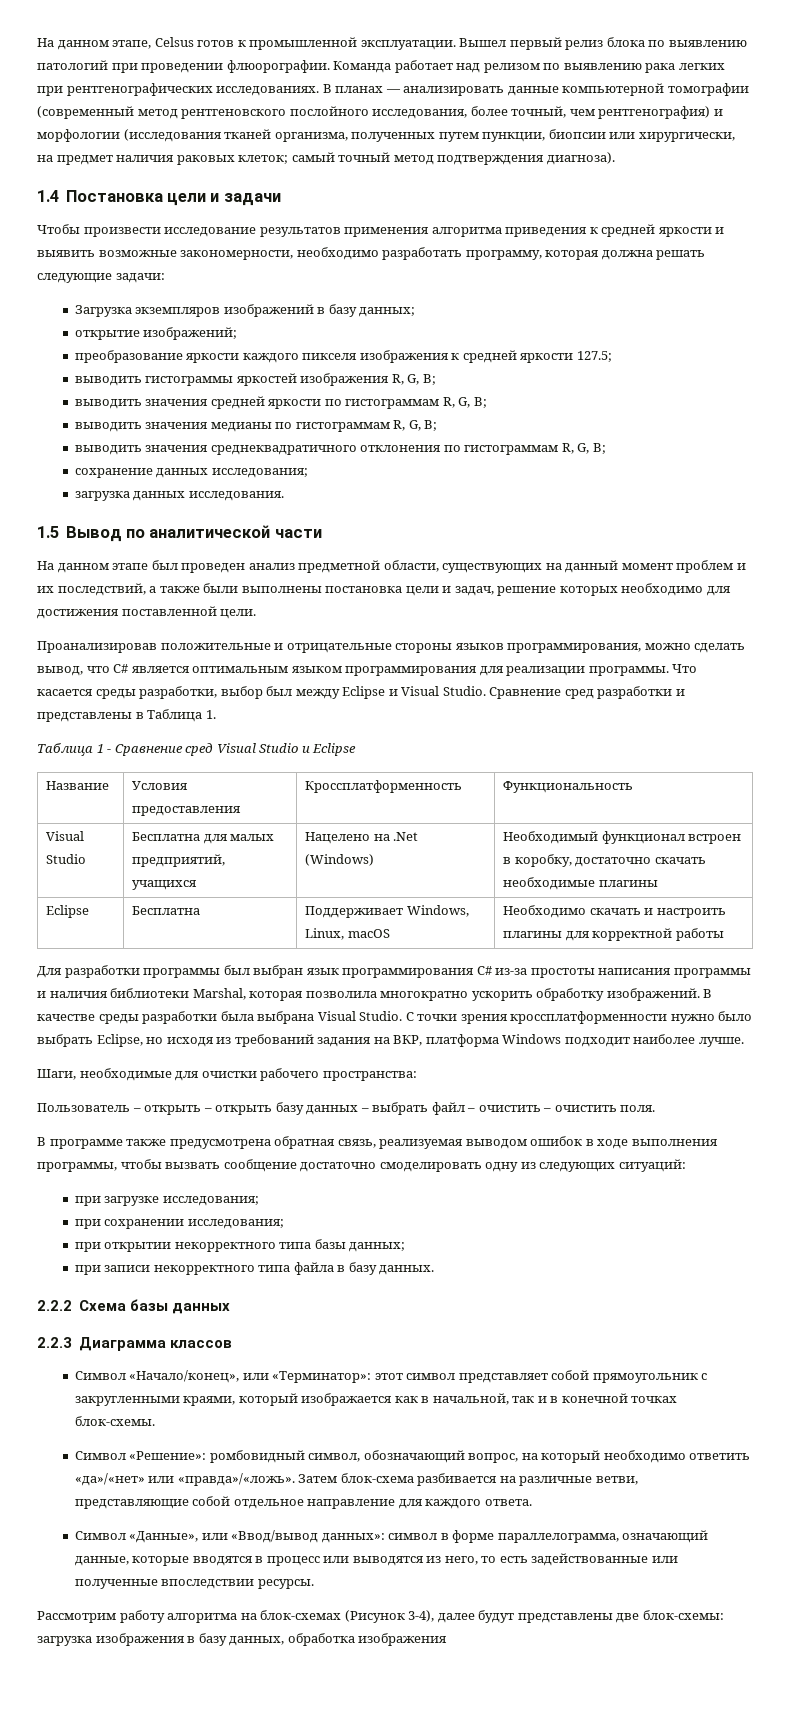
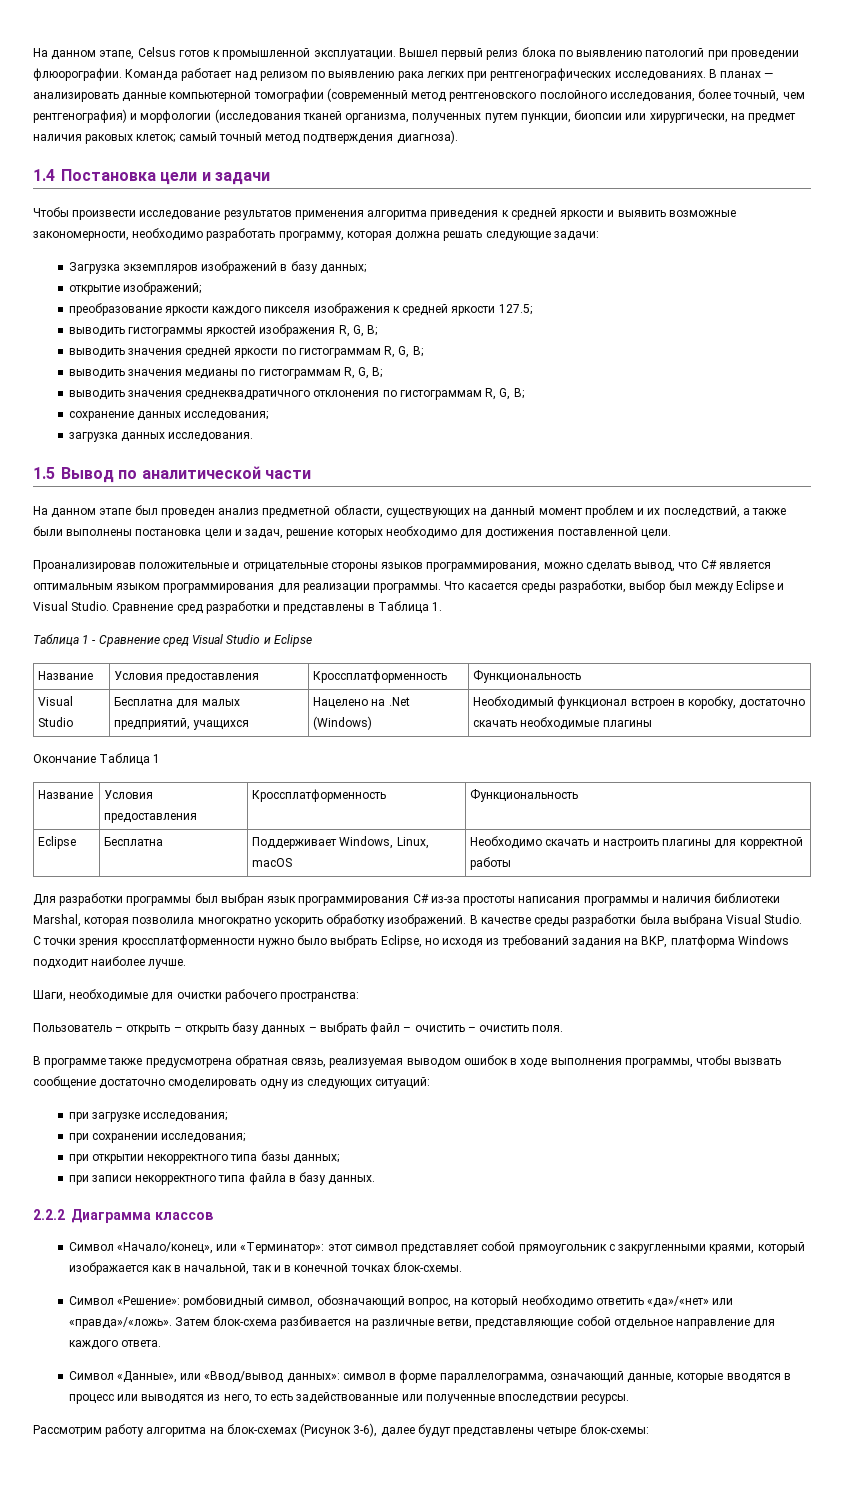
(658, 883) none -> [33,753,161,766] [38,790,94,799] [104,790,154,799] [104,813,198,823] [252,789,387,802] [470,789,579,802] // Окончание Таблица 1 // Название | Условия предоставления | Кроссплатформенность | Функциональность
[78,1299,230,1314] [37,1337,72,1348] Схема базы данных // 2.2.3 -> (65, 1214) none
[408,1610,435,1622] 3-4), -> [353,1423,378,1437] 3-6),
[616,1610,724,1623] [37,1633,448,1646] две блок-схемы: загрузка изображения в базу данных, обработка изображения -> [537,1424,649,1437] четыре блок-схемы:

